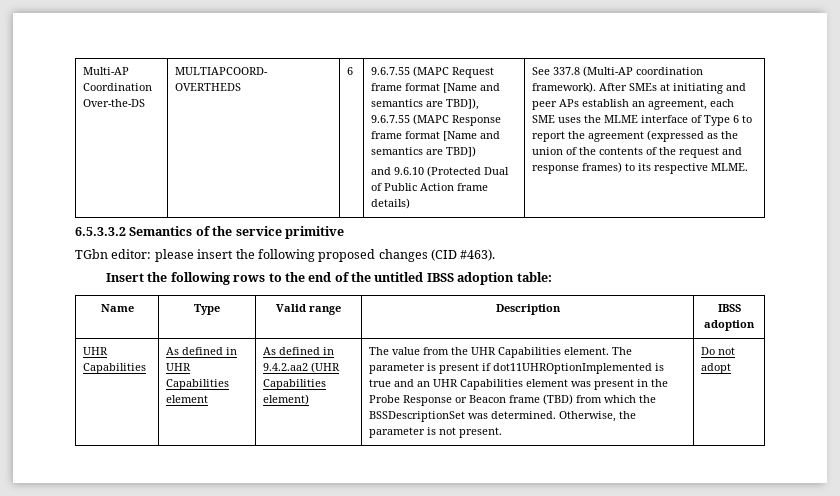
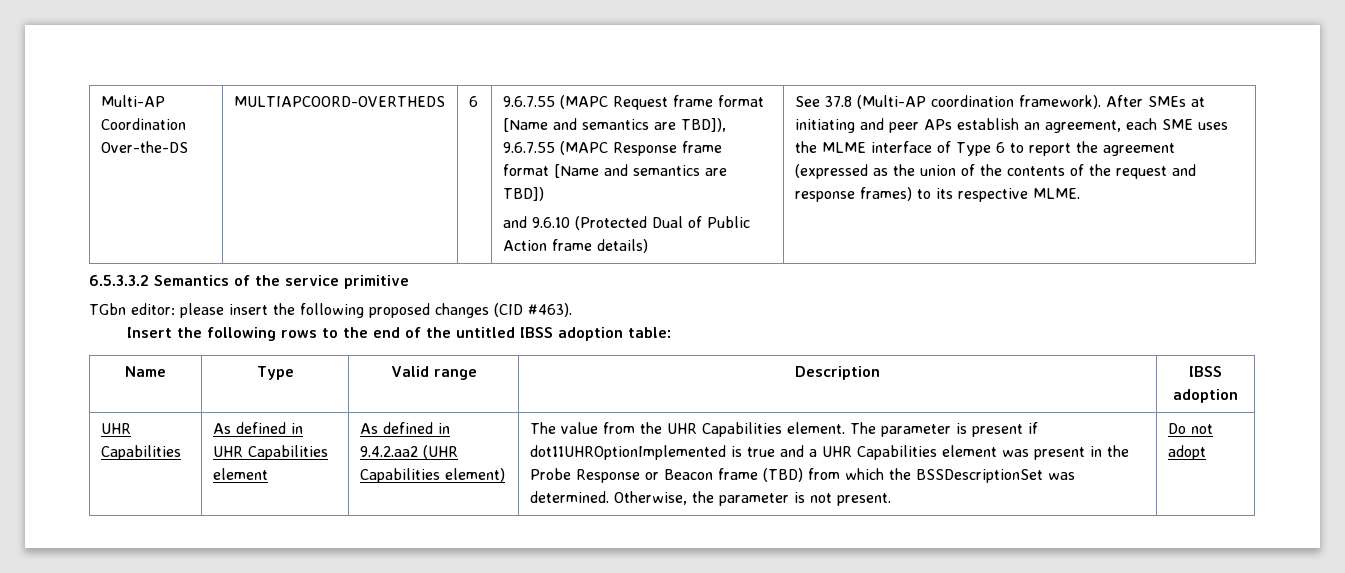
[553,67,581,75] 337.8 -> [824,96,852,107] 37.8
[417,381,431,387] an -> [808,449,817,457] a

